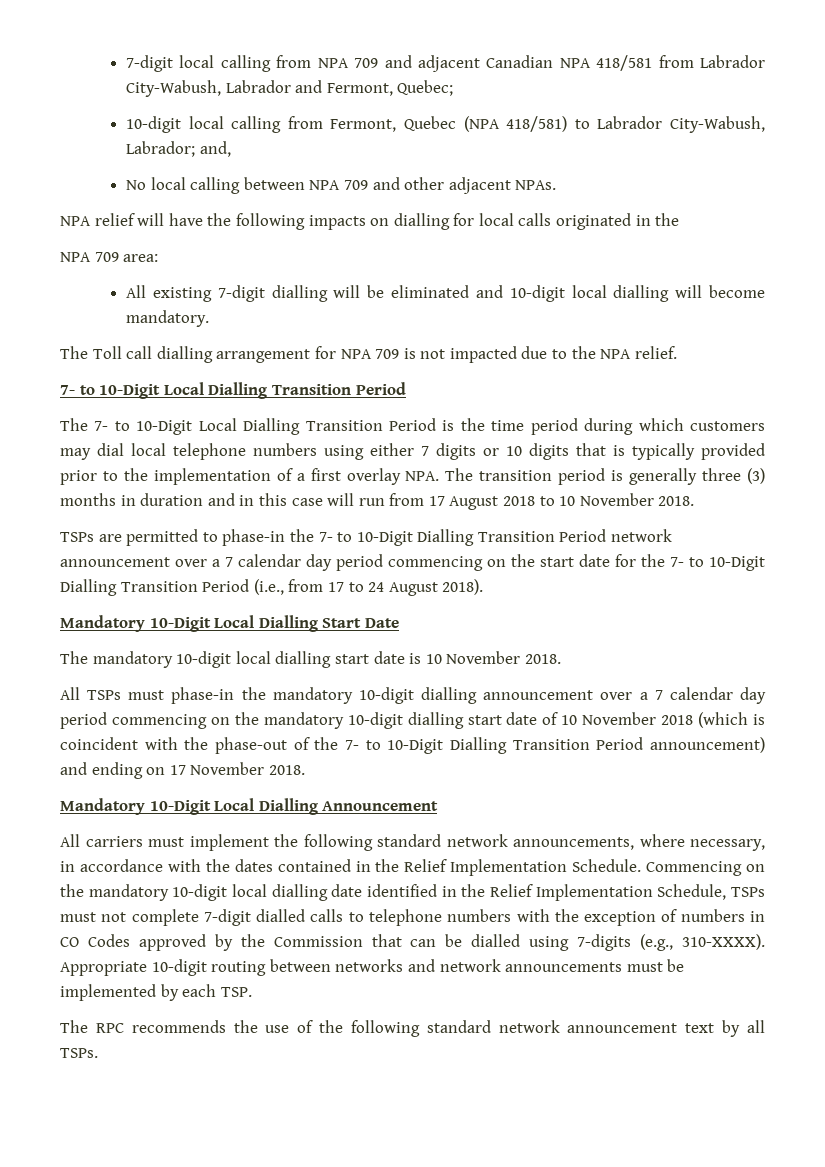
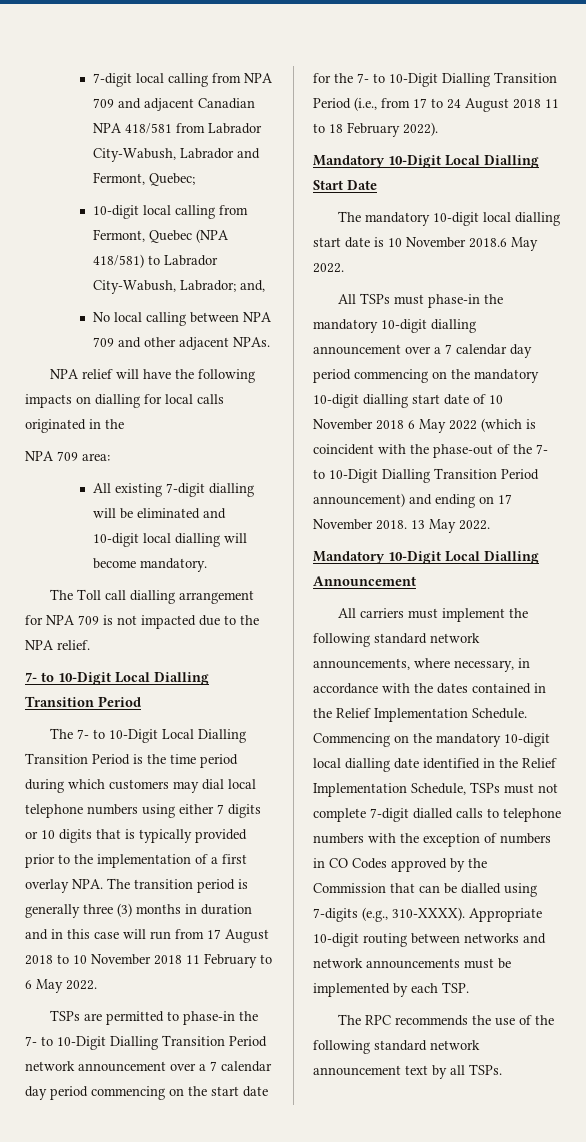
[658,496,695,506] 2018. -> [154,953,272,968] [25,979,97,993] 2018 11 February to 6 May 2022.
[442,579,484,595] 2018). -> [513,99,559,109] [313,122,438,137] 2018 11 to 18 February 2022).
[524,654,561,664] 2018. -> [469,237,538,251] [313,263,344,273] 2018.6 May 2022.
(694, 720) none -> [408,419,477,433] 6 May 2022
(305, 770) none -> [411,519,490,533] 13 May 2022.

